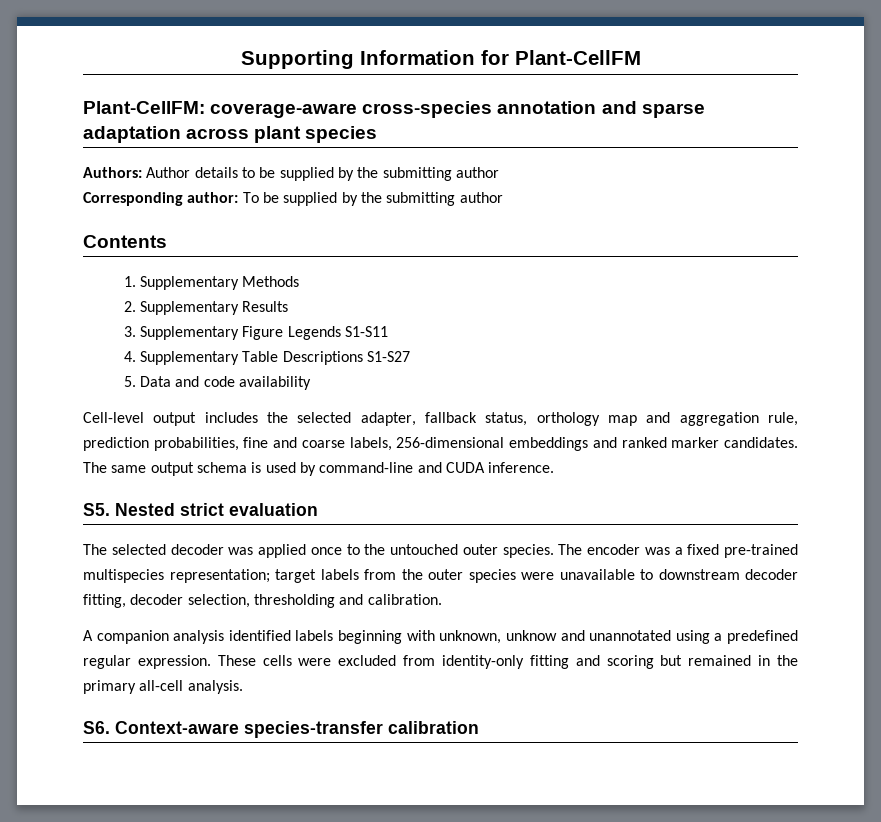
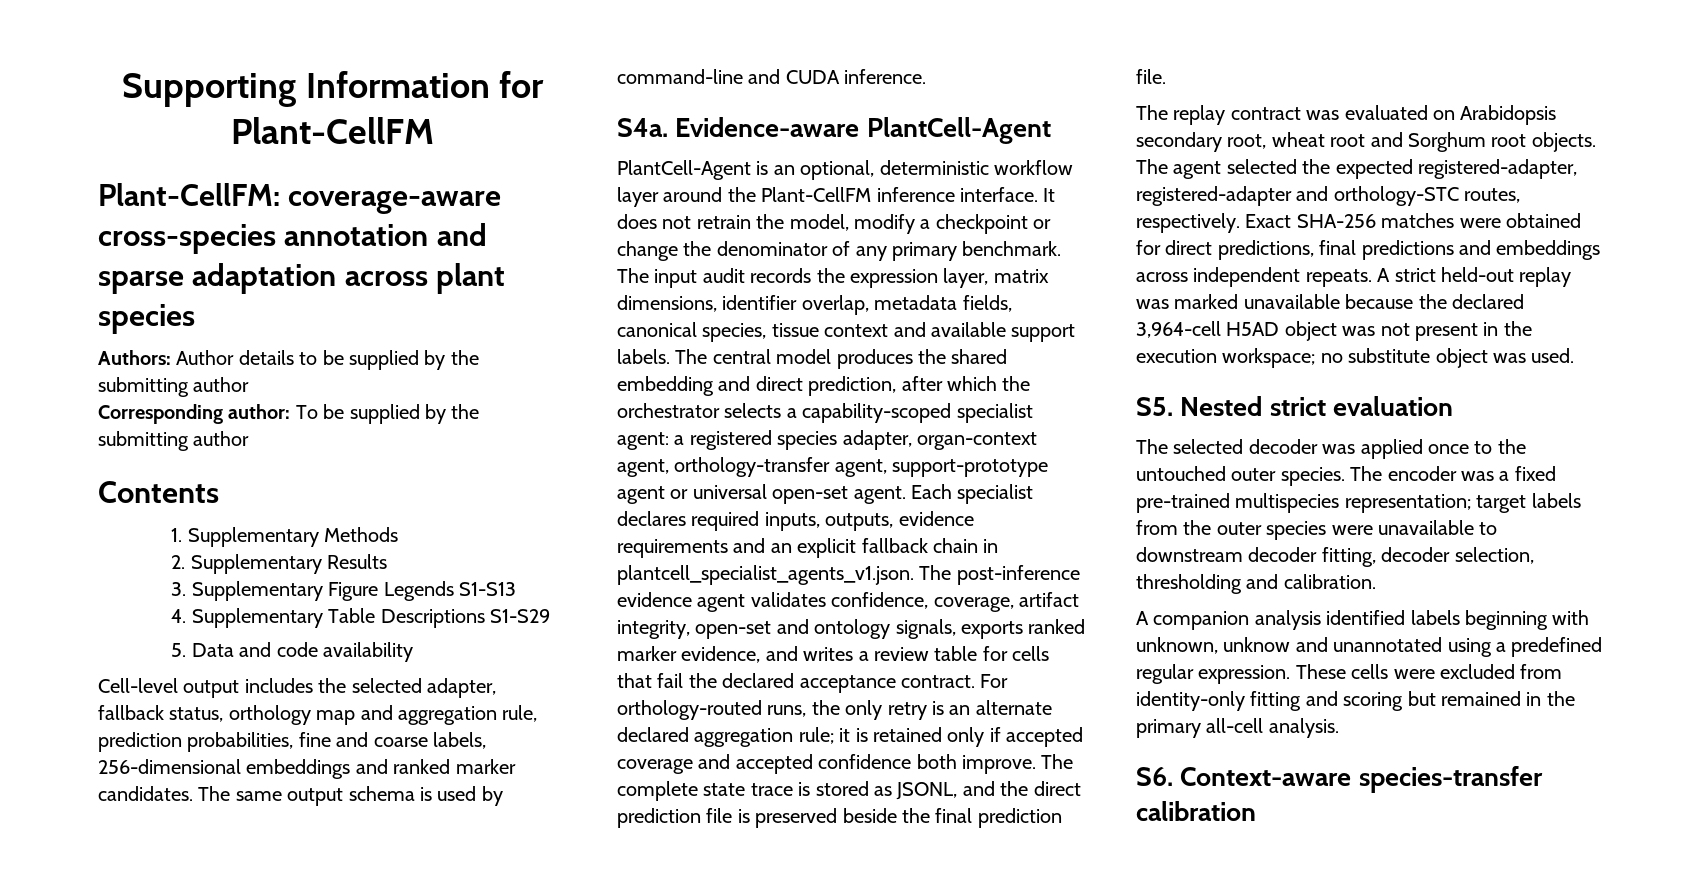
[344,326,388,337] S1-S11 -> [459,582,517,596] S1-S13
[366,351,410,362] S1-S27 -> [490,609,551,623] S1-S29
(555, 467) none -> [617,117,1051,144] [617,160,1073,180] [617,187,1056,207] [617,214,1052,234] [617,241,1062,261] [617,268,1049,288] [617,295,1012,315] [617,322,1076,342] [617,349,1008,369] [617,376,1031,396] [617,403,1033,423] [617,430,1037,450] [617,457,1049,477] [617,484,1034,504] [617,511,974,531] [617,538,999,558] [617,565,1080,585] [617,592,1079,612] [617,619,1086,639] [617,646,1050,663] [617,673,1009,693] [617,700,1052,720] [617,727,1084,747] [617,754,1074,774] [617,781,1081,801] [617,808,1062,828] [1136,69,1166,84] [1136,105,1557,125] [1136,132,1596,152] [1136,159,1577,179] [1136,186,1521,206] [1136,213,1581,233] [1136,240,1601,260] [1136,267,1572,287] [1136,294,1524,309] [1136,321,1532,341] [1136,348,1575,368] // S4a. Evidence-aware PlantCell-Agent // PlantCell-Agent is an optional, deterministic workflow layer around the Plant-CellFM inference interface. It does not retrain the model, modify a checkpoint or change the denominator of any primary benchmark. The input audit records the expression layer, matrix dimensions, identifier overlap, metadata fields, canonical species, tissue context and available support labels. The central model produces the shared embedding and direct prediction, after which the orchestrator selects a capability-scoped specialist agent: a registered species adapter, organ-context agent, orthology-transfer agent, support-prototype agent or universal open-set agent. Each specialist declares required inputs, outputs, evidence requirements and an explicit fallback chain in plantcell_specialist_agents_v1.json. The post-inference evidence agent validates confidence, coverage, artifact integrity, open-set and ontology signals, exports ranked marker evidence, and writes a review table for cells that fail the declared acceptance contract. For orthology-routed runs, the only retry is an alternate declared aggregation rule; it is retained only if accepted coverage and accepted confidence both improve. The complete state trace is stored as JSONL, and the direct prediction file is preserved beside the final prediction file. // The replay contract was evaluated on Arabidopsis secondary root, wheat root and Sorghum root objects. The agent selected the expected registered-adapter, registered-adapter and orthology-STC routes, respectively. Exact SHA-256 matches were obtained for direct predictions, final predictions and embeddings across independent repeats. A strict held-out replay was marked unavailable because the declared 3,964-cell H5AD object was not present in the execution workspace; no substitute object was used.

